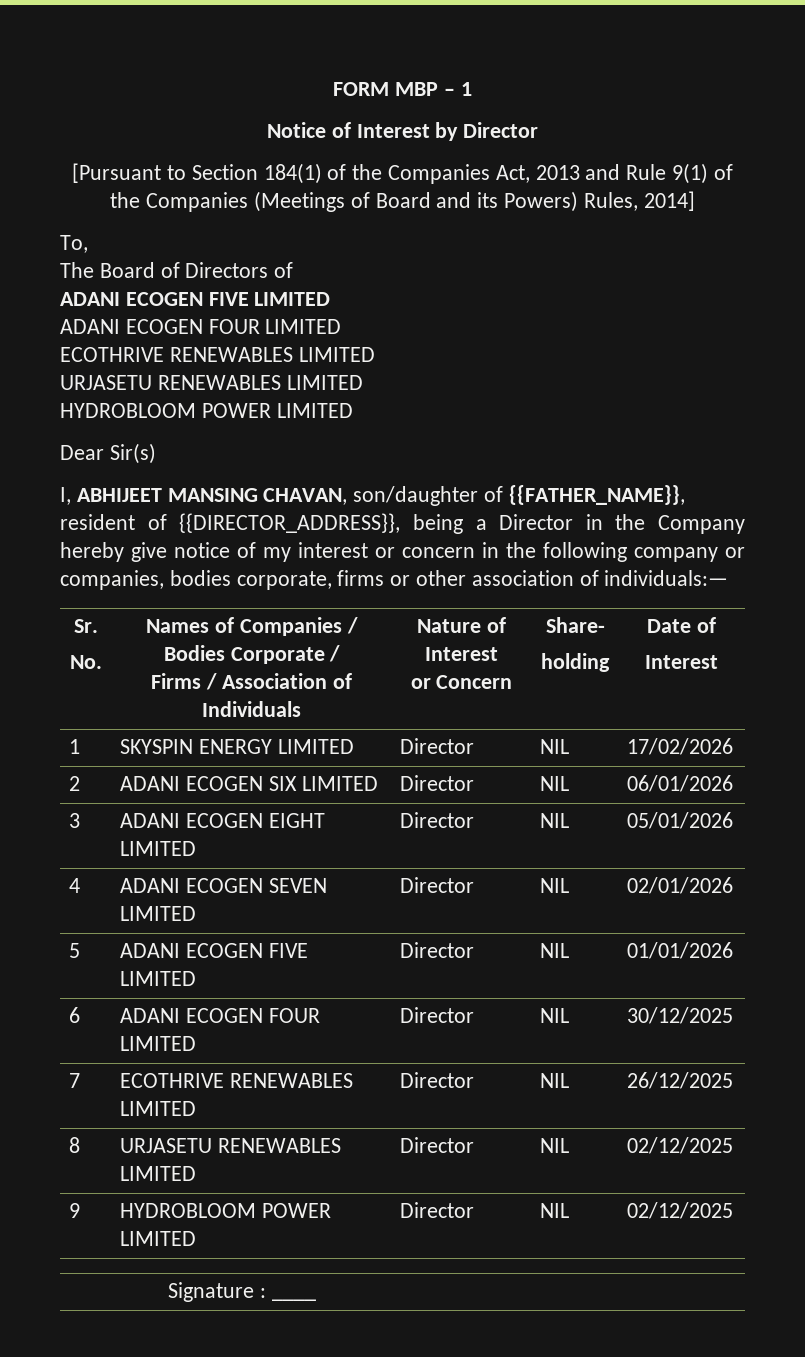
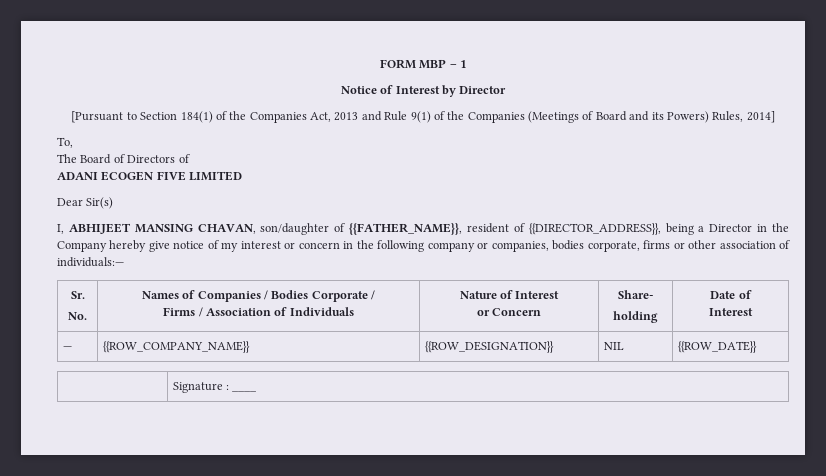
[60,319,342,334] [60,347,375,362] [60,375,363,390] [60,403,353,418] // ADANI ECOGEN FOUR LIMITED // ECOTHRIVE RENEWABLES LIMITED // URJASETU RENEWABLES LIMITED // HYDROBLOOM POWER LIMITED -> (243, 176) none
[69,739,81,754] [120,739,354,754] [400,738,475,754] [540,739,570,754] [627,738,734,755] [69,776,81,791] [120,776,378,791] [400,775,475,791] [540,776,570,791] [627,775,734,792] [69,813,81,828] [120,813,325,828] [120,841,197,856] [400,812,475,828] [540,813,570,828] [627,812,734,829] [69,878,81,893] [120,878,327,893] [120,906,197,921] [400,877,475,893] [540,878,570,893] [627,877,734,894] [69,943,81,958] [120,943,308,958] [120,971,197,986] [400,942,475,958] [540,943,570,958] [627,942,734,959] [69,1007,81,1023] [120,1008,320,1023] [120,1036,197,1051] [400,1007,475,1023] [540,1008,570,1023] [627,1007,734,1024] [69,1073,81,1088] [120,1073,353,1088] [120,1101,197,1116] [400,1072,475,1088] [540,1073,570,1088] [627,1072,734,1089] [69,1137,81,1153] [120,1138,341,1153] [120,1166,197,1181] [400,1137,475,1153] [540,1138,570,1153] [627,1137,734,1154] [69,1203,81,1218] [120,1203,331,1218] [120,1231,197,1246] [400,1202,475,1218] [540,1203,570,1218] [627,1202,734,1219] 1 | SKYSPIN ENERGY LIMITED | Director | NIL | 17/02/2026 // 2 | ADANI ECOGEN SIX LIMITED | Director | NIL | 06/01/2026 // 3 | ADANI ECOGEN EIGHT LIMITED | Director | NIL | 05/01/2026 // 4 | ADANI ECOGEN SEVEN LIMITED | Director | NIL | 02/01/2026 // 5 | ADANI ECOGEN FIVE LIMITED | Director | NIL | 01/01/2026 // 6 | ADANI ECOGEN FOUR LIMITED | Director | NIL | 30/12/2025 // 7 | ECOTHRIVE RENEWABLES LIMITED | Director | NIL | 26/12/2025 // 8 | URJASETU RENEWABLES LIMITED | Director | NIL | 02/12/2025 // 9 | HYDROBLOOM POWER LIMITED | Director | NIL | 02/12/2025 -> [62,346,72,350] [102,341,250,353] [424,341,554,353] [603,342,624,350] [677,341,757,353] — | {{ROW_COMPANY_NAME}} | {{ROW_DESIGNATION}} | NIL | {{ROW_DATE}}

